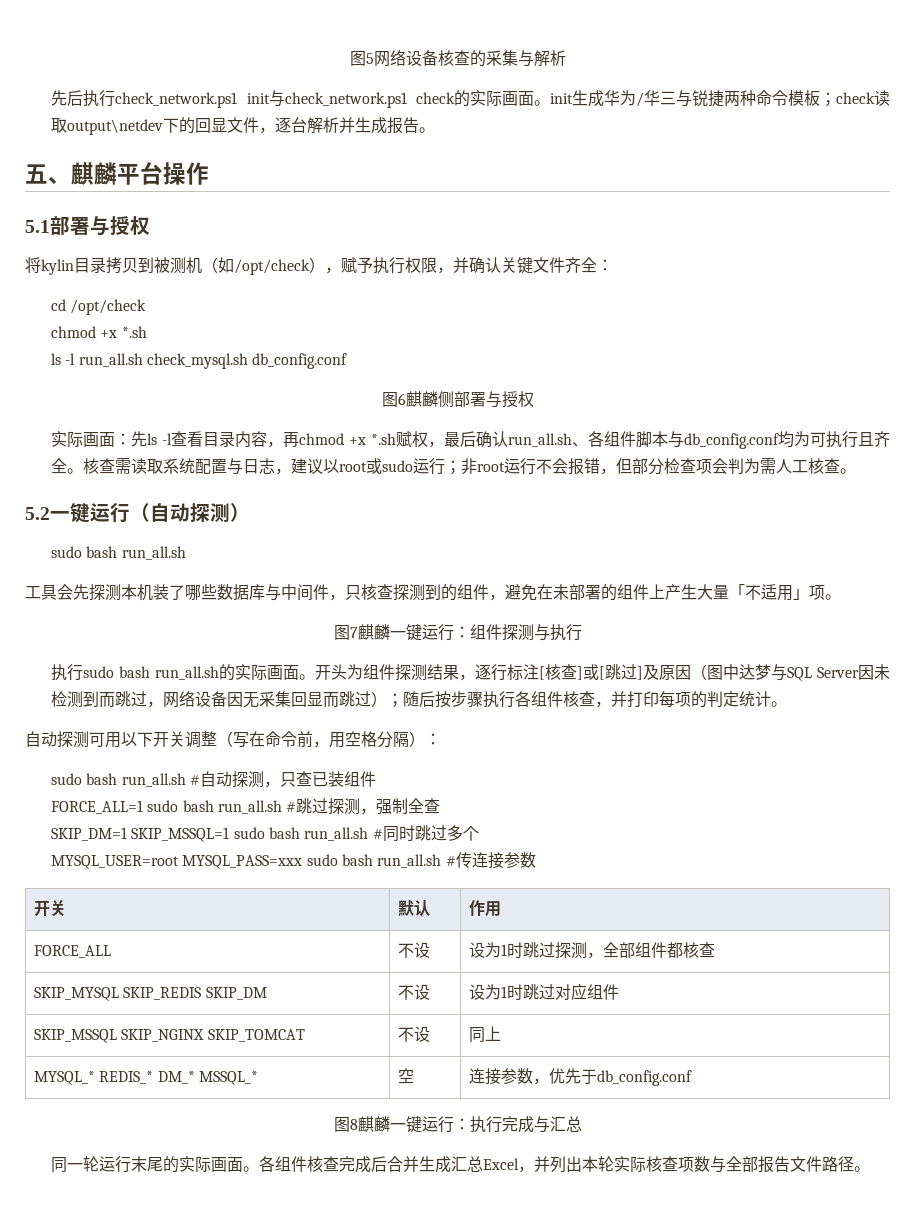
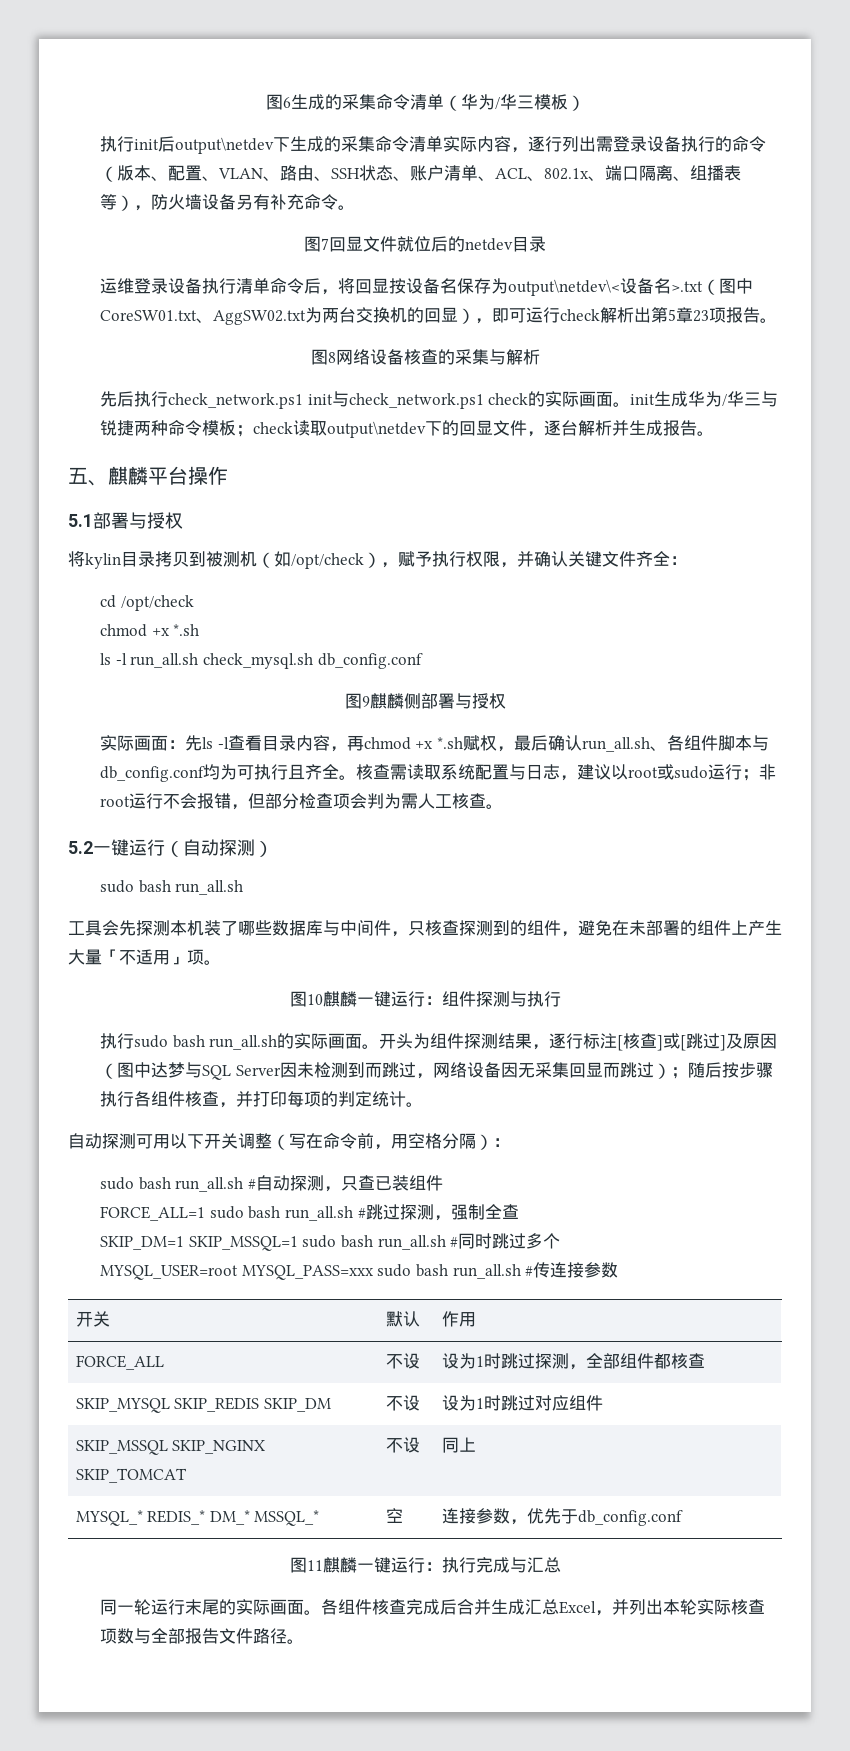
[349,51,374,66] 图5 -> [265,94,585,111] [100,136,767,154] [100,165,742,182] [100,194,356,211] [304,236,546,252] [100,278,754,296] [100,307,778,325] [310,349,336,365] 图6生成的采集命令清单（华为/华三模板） // 执行init后output\netdev下生成的采集命令清单实际内容，逐行列出需登录设备执行的命令（版本、配置、VLAN、路由、SSH状态、账户清单、ACL、802.1x、端口隔离、组播表等），防火墙设备另有补充命令。 // 图7回显文件就位后的netdev目录 // 运维登录设备执行清单命令后，将回显按设备名保存为output\netdev\<设备名>.txt（图中CoreSW01.txt、AggSW02.txt为两台交换机的回显），即可运行check解析出第5章23项报告。 // 图8
[397,393,406,405] 6 -> [361,696,370,707] 9
[349,627,358,638] 7 -> [306,994,323,1005] 10
[349,1119,358,1130] 8 -> [306,1560,323,1571] 11

